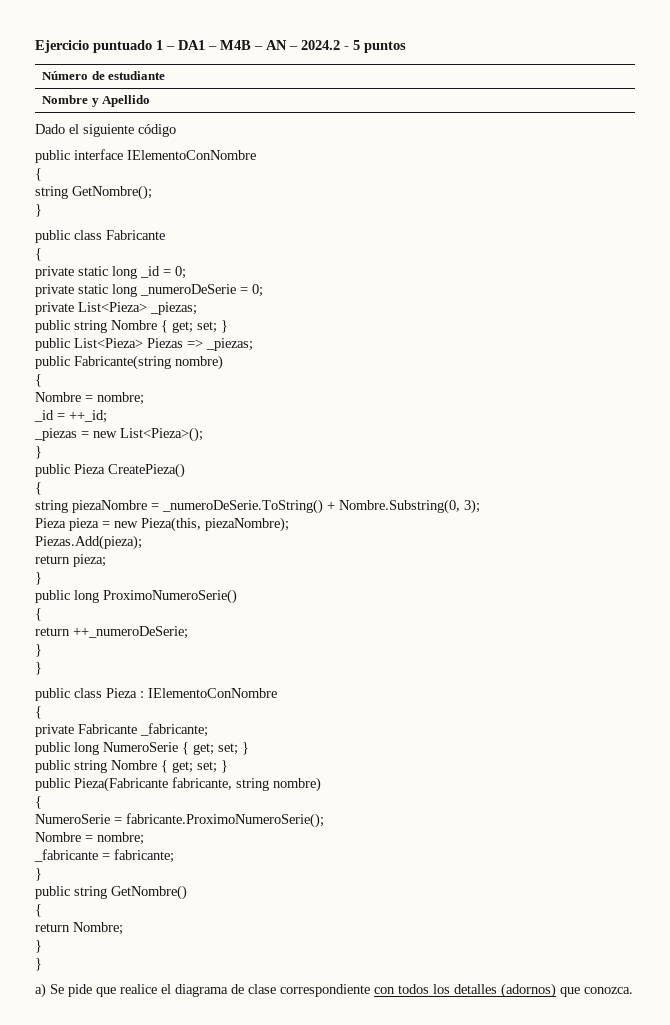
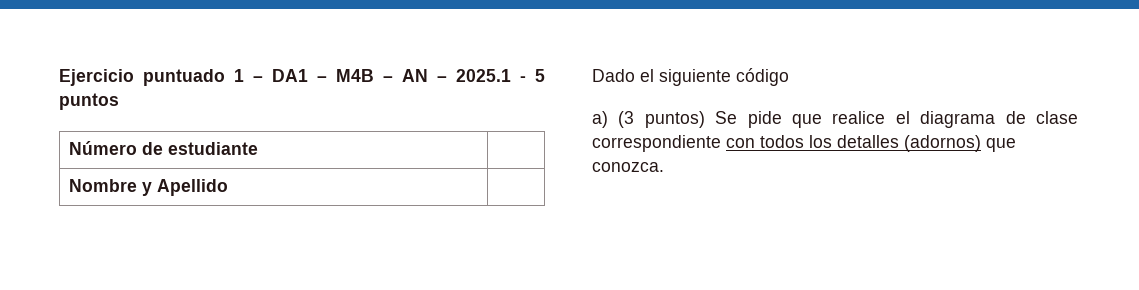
[301,40,340,50] 2024.2 -> [456,69,511,82] 2025.1
[35,149,256,163] [35,168,42,181] [35,185,152,200] [35,204,42,217] [35,230,165,243] [35,248,42,261] [35,266,186,279] [35,284,263,297] [35,302,197,315] [35,320,228,333] [35,338,253,351] [35,355,223,370] [35,374,42,387] [35,392,144,405] [34,410,107,423] [34,427,203,442] [35,446,42,459] [35,463,185,478] [35,482,42,495] [35,499,480,514] [35,517,289,532] [35,535,142,550] [35,554,106,567] [35,572,42,585] [35,589,237,604] [35,608,42,621] [35,626,188,639] [35,644,42,657] [35,662,42,675] [35,688,277,701] [35,706,42,719] [35,723,208,737] [35,742,249,755] [35,760,228,773] [35,777,321,792] [35,796,42,809] [35,813,324,828] [35,832,144,845] [34,849,174,863] [35,868,42,881] [35,885,187,900] [35,904,42,917] [35,922,123,935] [35,940,42,953] [35,958,42,971] // public interface IElementoConNombre // { // string GetNombre(); // } // public class Fabricante // { // private static long _id = 0; // private static long _numeroDeSerie = 0; // private List<Pieza> _piezas; // public string Nombre { get; set; } // public List<Pieza> Piezas => _piezas; // public Fabricante(string nombre) // { // Nombre = nombre; // _id = ++_id; // _piezas = new List<Pieza>(); // } // public Pieza CreatePieza() // { // string piezaNombre = _numeroDeSerie.ToString() + Nombre.Substring(0, 3); // Pieza pieza = new Pieza(this, piezaNombre); // Piezas.Add(pieza); // return pieza; // } // public long ProximoNumeroSerie() // { // return ++_numeroDeSerie; // } // } // public class Pieza : IElementoConNombre // { // private Fabricante _fabricante; // public long NumeroSerie { get; set; } // public string Nombre { get; set; } // public Pieza(Fabricante fabricante, string nombre) // { // NumeroSerie = fabricante.ProximoNumeroSerie(); // Nombre = nombre; // _fabricante = fabricante; // } // public string GetNombre() // { // return Nombre; // } // } -> (789, 77) none
(46, 990) none -> [618,111,705,128] (3 puntos)

